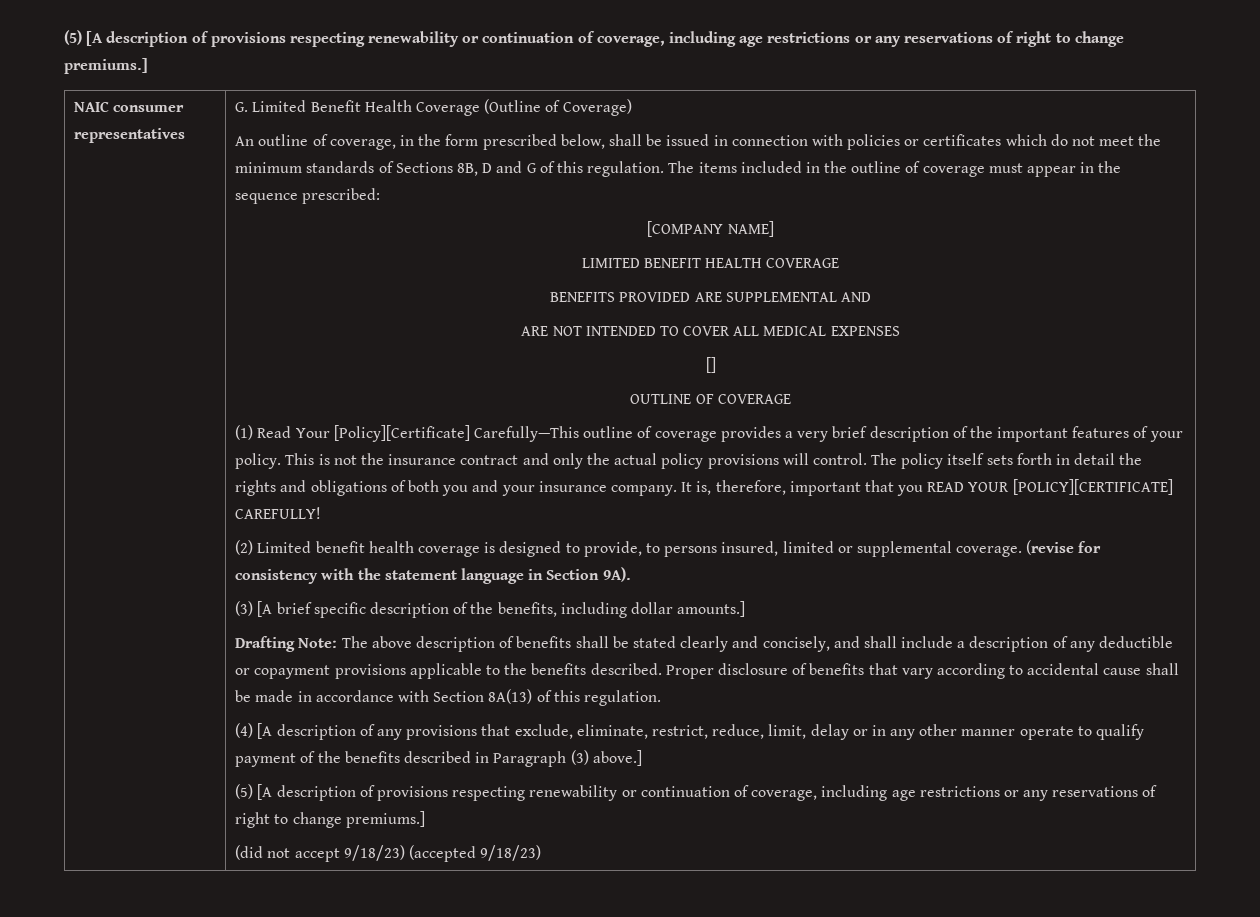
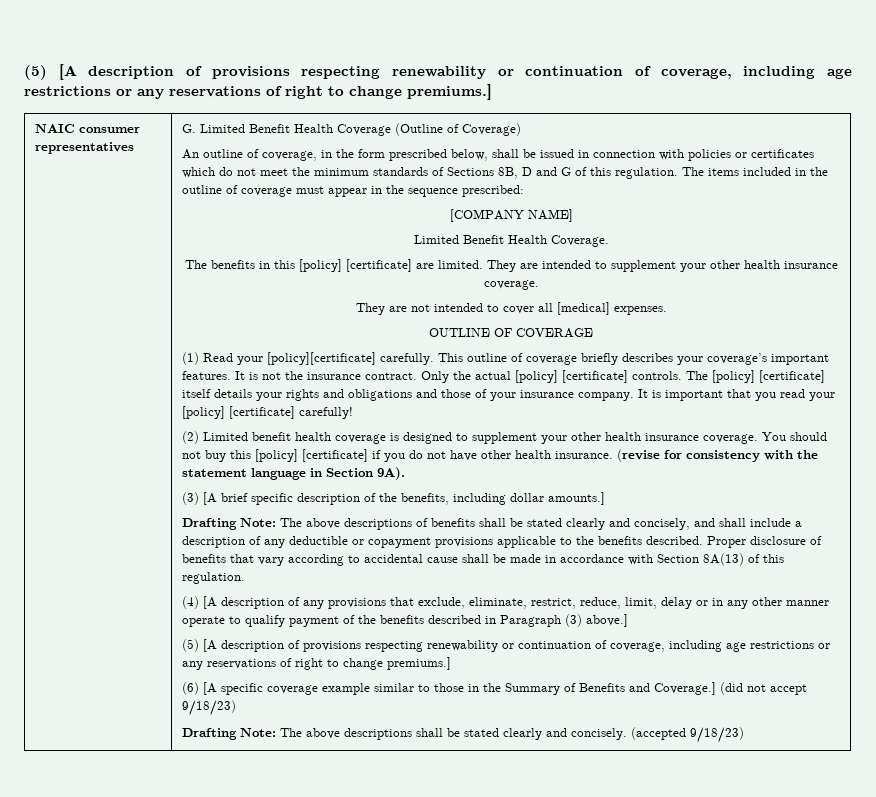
[581,258,840,268] [550,292,871,302] [521,326,900,336] [705,357,716,373] LIMITED BENEFIT HEALTH COVERAGE // BENEFITS PROVIDED ARE SUPPLEMENTAL AND // ARE NOT INTENDED TO COVER ALL MEDICAL EXPENSES // [] -> [413,235,609,247] [184,259,838,272] [483,280,539,290] [355,302,667,315] Limited Benefit Health Coverage. // The benefits in this [policy] [certificate] are limited. They are intended to supplement your other health insurance coverage. // They are not intended to cover all [medical] expenses.
[295,425,1183,442] [235,453,1143,469] [235,480,499,496] Your [Policy][Certificate] Carefully—This outline of coverage provides a very brief description of the important features of your policy. This is not the insurance contract and only the actual policy provisions will control. The policy itself sets forth in detail the rights and obligations of both you and -> [236,352,829,365] [181,370,825,383] [181,389,487,401] your [policy][certificate] carefully. This outline of coverage briefly describes your coverage’s important features. It is not the insurance contract. Only the actual [policy] [certificate] controls. The [policy] [certificate] itself details your rights and obligations and those of
[696,480,786,495] is, therefore, -> [651,390,661,398] is
[927,479,1173,495] [235,507,322,519] READ YOUR [POLICY][CERTIFICATE] CAREFULLY! -> [779,389,835,401] [181,406,353,419] read your [policy] [certificate] carefully!
[583,541,1023,557] provide, to persons insured, limited or supplemental coverage. -> [471,432,827,444] [181,449,613,462] supplement your other health insurance coverage. You should not buy this [policy] [certificate] if you do not have other health insurance.
[416,636,496,652] description -> [343,518,412,530] descriptions
[235,845,405,862] (did not accept 9/18/23) -> [181,682,807,695] [181,700,236,716] [181,728,627,740] (6) [A specific coverage example similar to those in the Summary of Benefits and Coverage.] (did not accept 9/18/23) // Drafting Note: The above descriptions shall be stated clearly and concisely.

